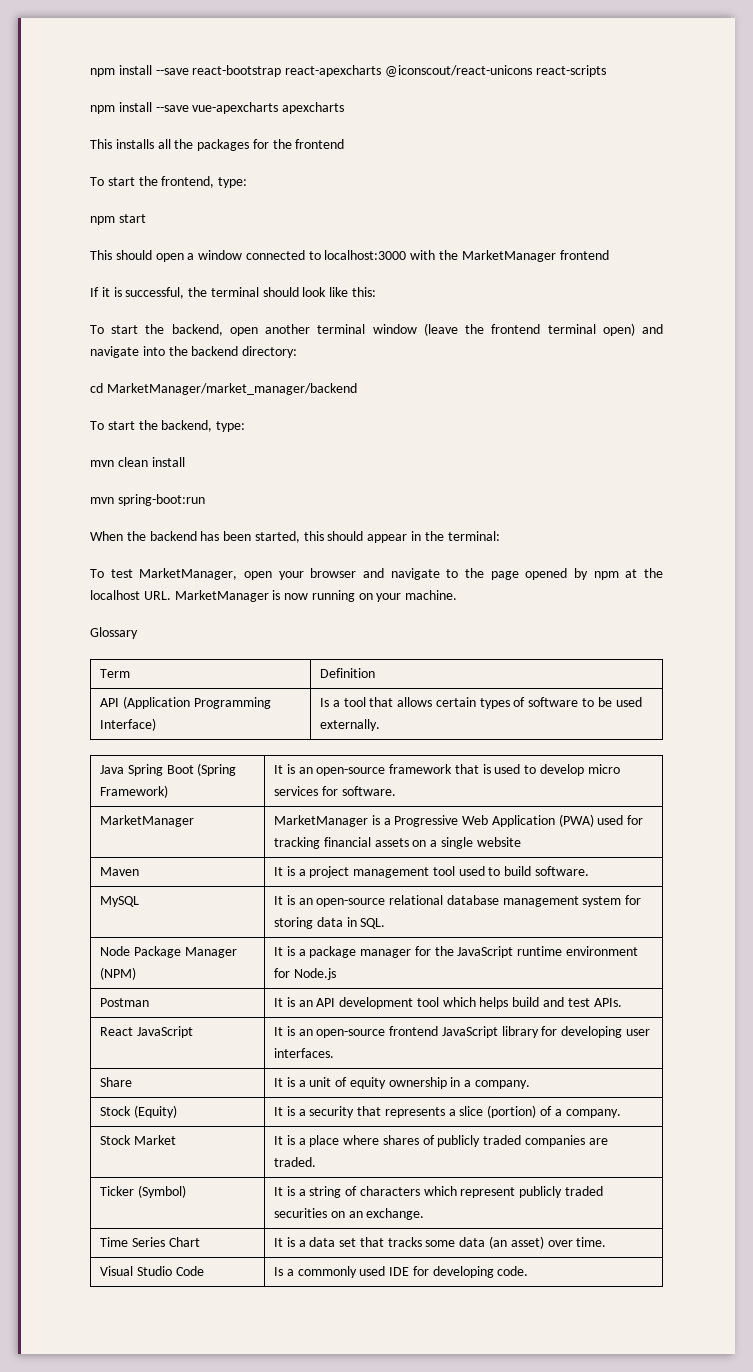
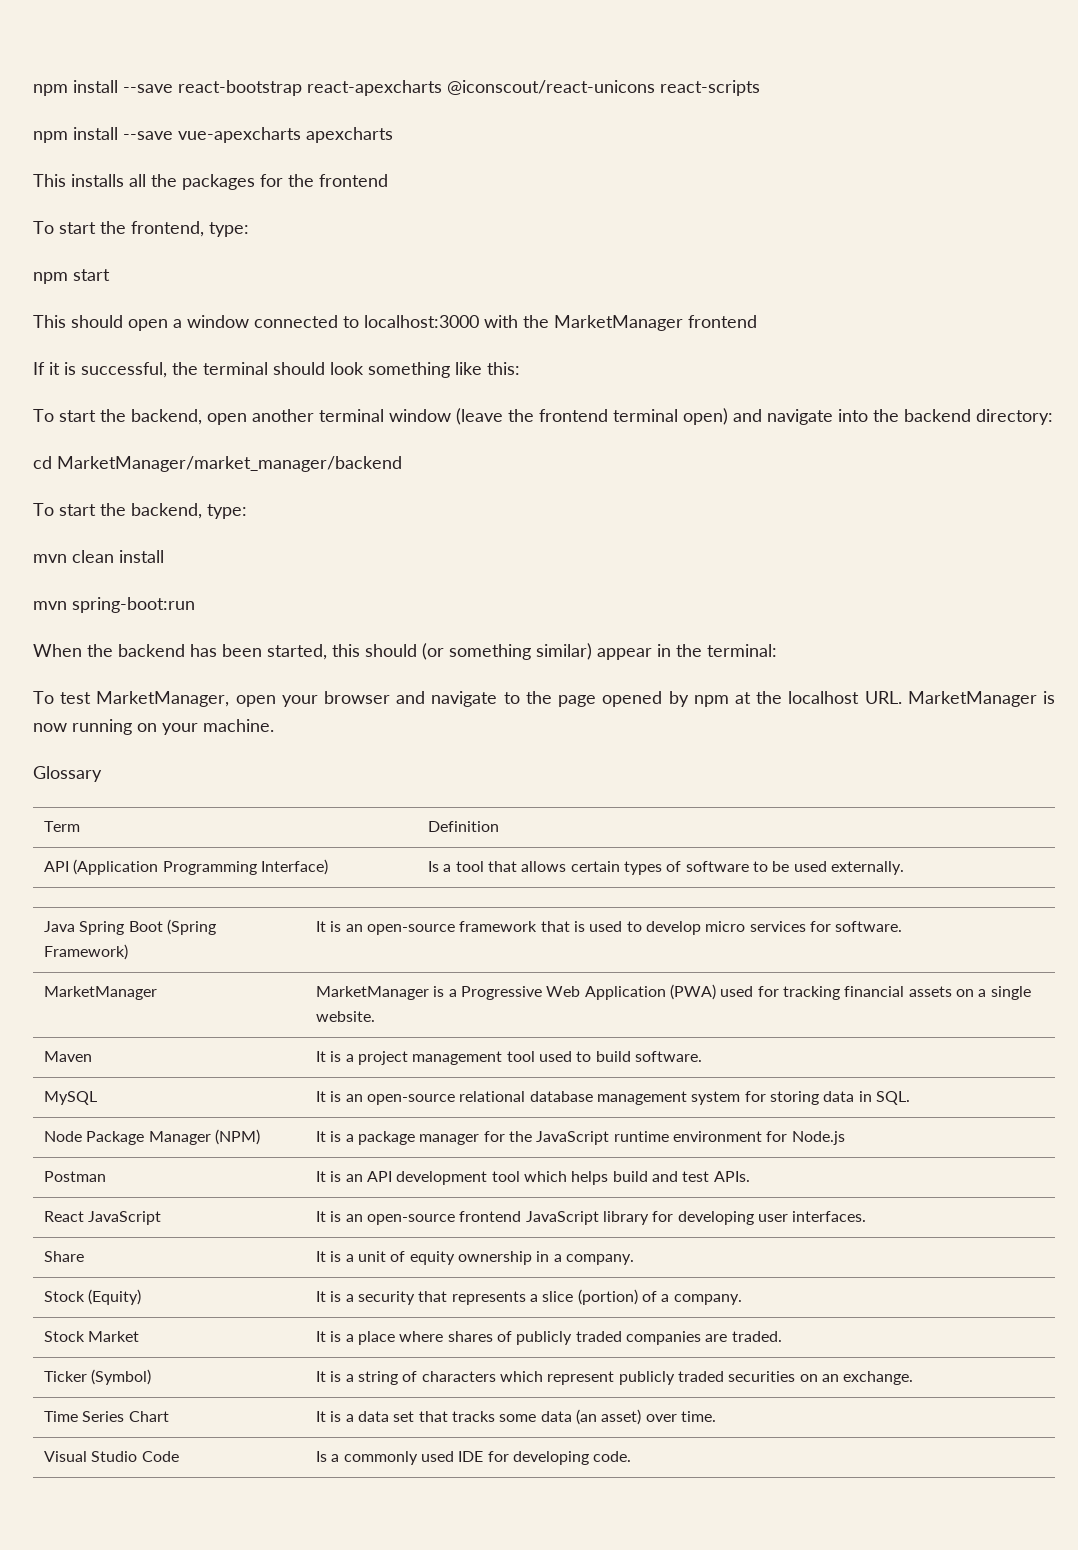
(327, 292) none -> [368,362,450,378] something
(364, 536) none -> [422,643,592,660] (or something similar)
[476,837,521,847] website -> [316,1011,376,1022] website.

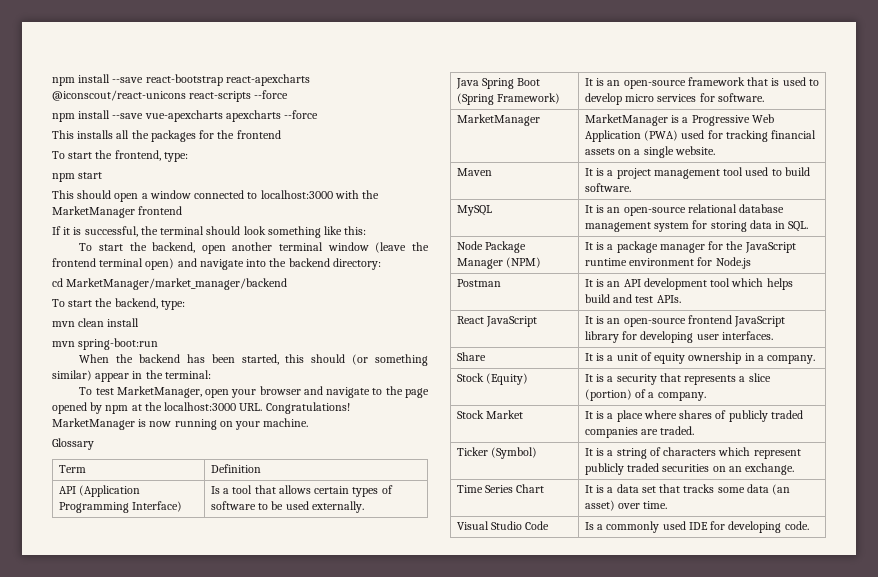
(760, 88) none -> [254,90,289,99] --force
(393, 135) none -> [284,110,319,119] --force
[788,691,902,704] localhost URL. -> [164,402,350,414] localhost:3000 URL. Congratulations!

